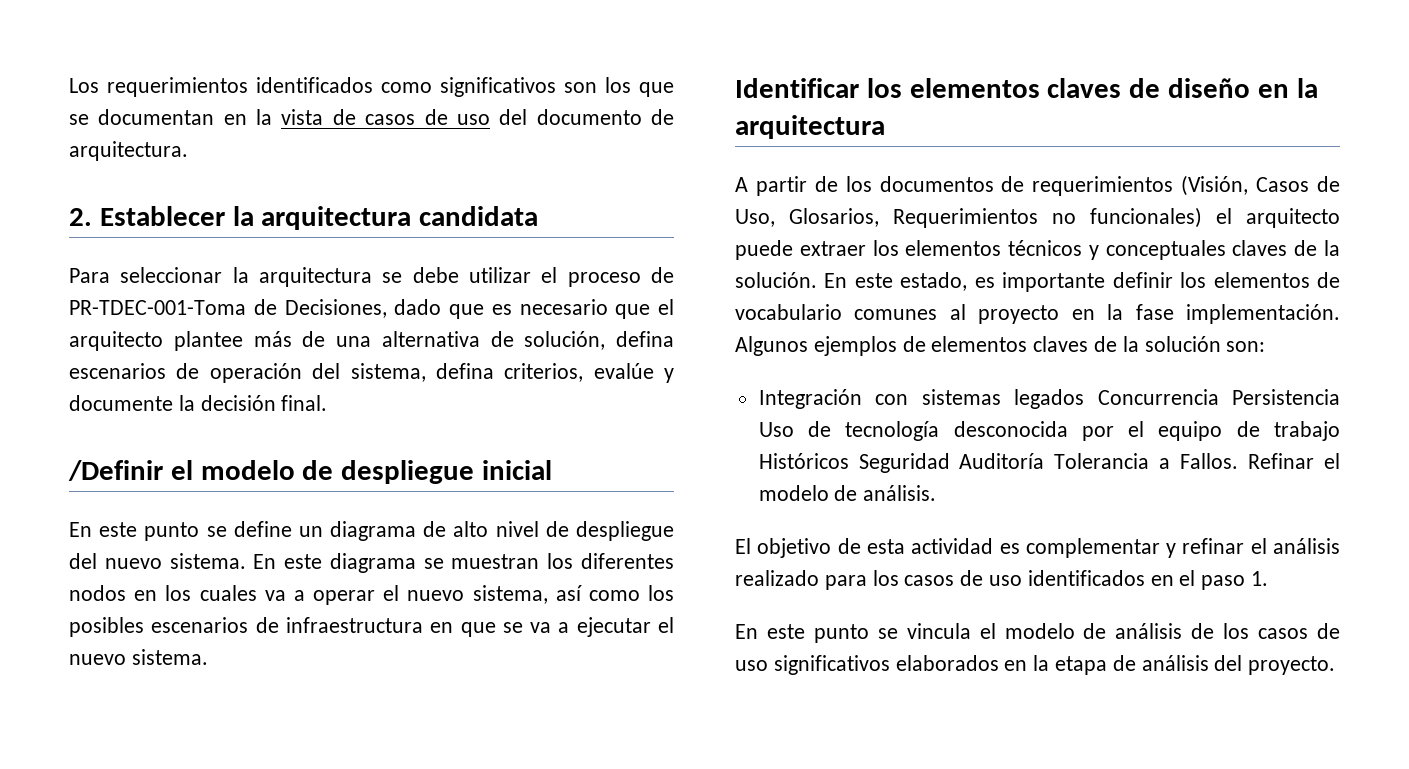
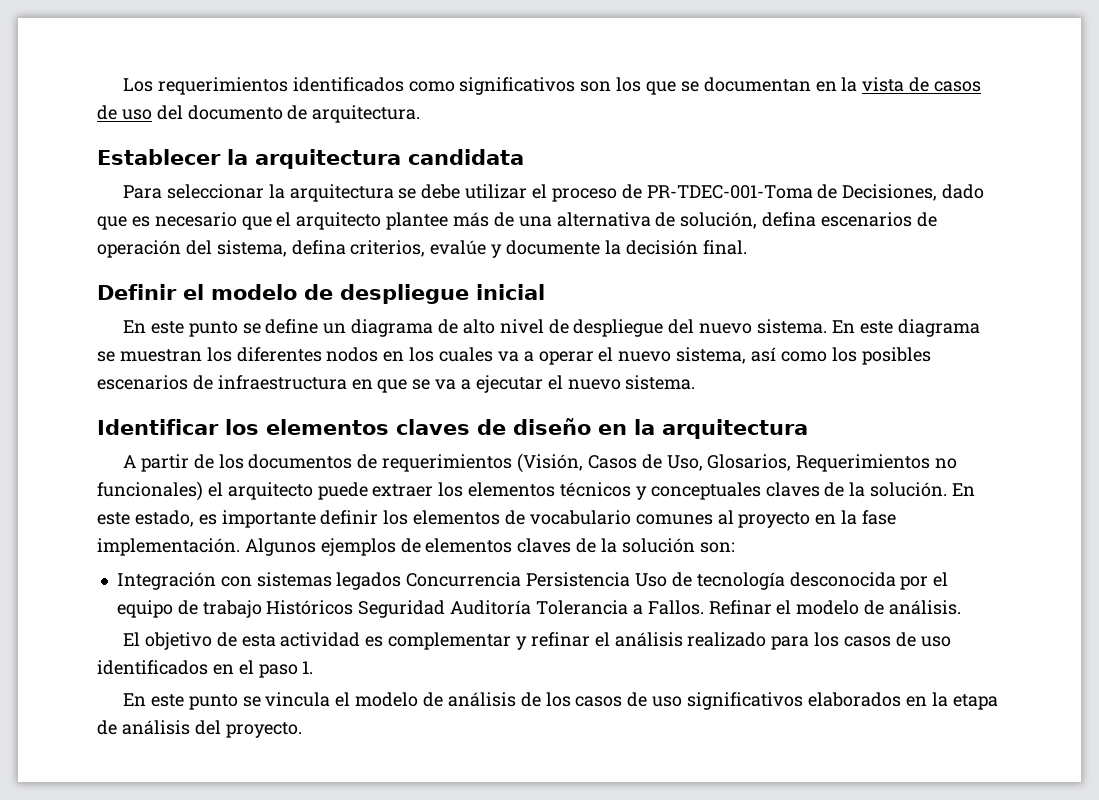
[69,208,92,226] 2. -> (421, 114) none
[68,460,163,481] /Definir -> [97,284,177,300] Definir

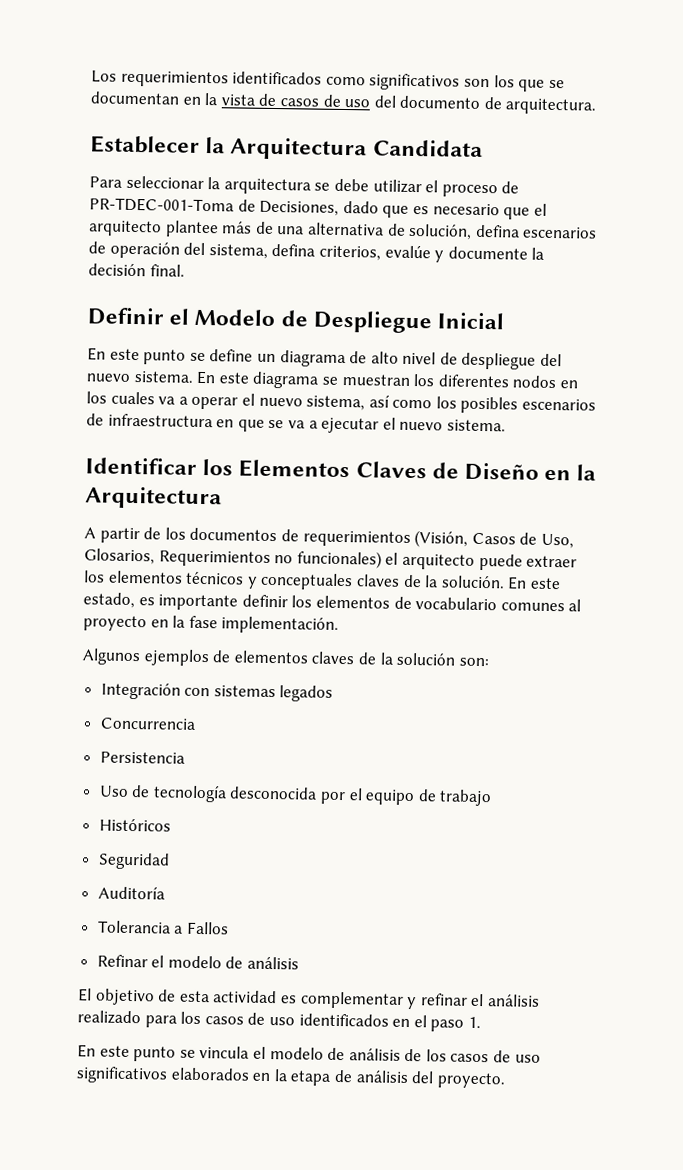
[255,149,524,169] arquitectura candidata -> [230,137,483,161] Arquitectura Candidata
[211,284,545,304] modelo de despliegue inicial -> [194,308,505,334] Modelo de Despliegue Inicial
[266,418,808,439] elementos claves de diseño en la arquitectura -> [238,459,597,481] [85,486,222,510] Elementos Claves de Diseño en la Arquitectura
(240, 547) none -> (340, 625) //
(402, 581) none -> (334, 693) //
(522, 579) none -> (196, 723) //
(631, 579) none -> (185, 757) //
(262, 609) none -> (493, 798) //
(354, 607) none -> (171, 825) //
(446, 609) none -> (170, 861) //
(532, 607) none -> (165, 892) //
[647,600,704,615] Fallos. -> [185,921,229,935] Fallos //
[888,600,961,615] análisis. -> [247,956,300,970] análisis

